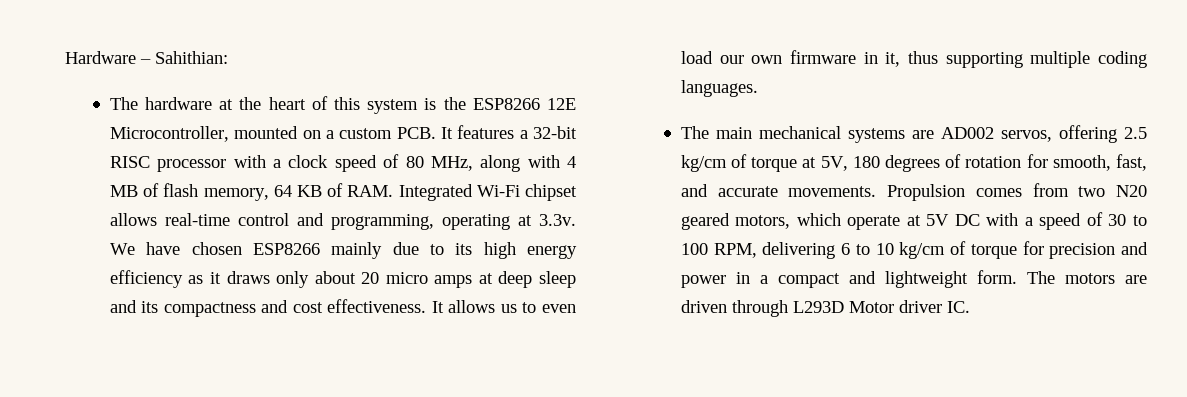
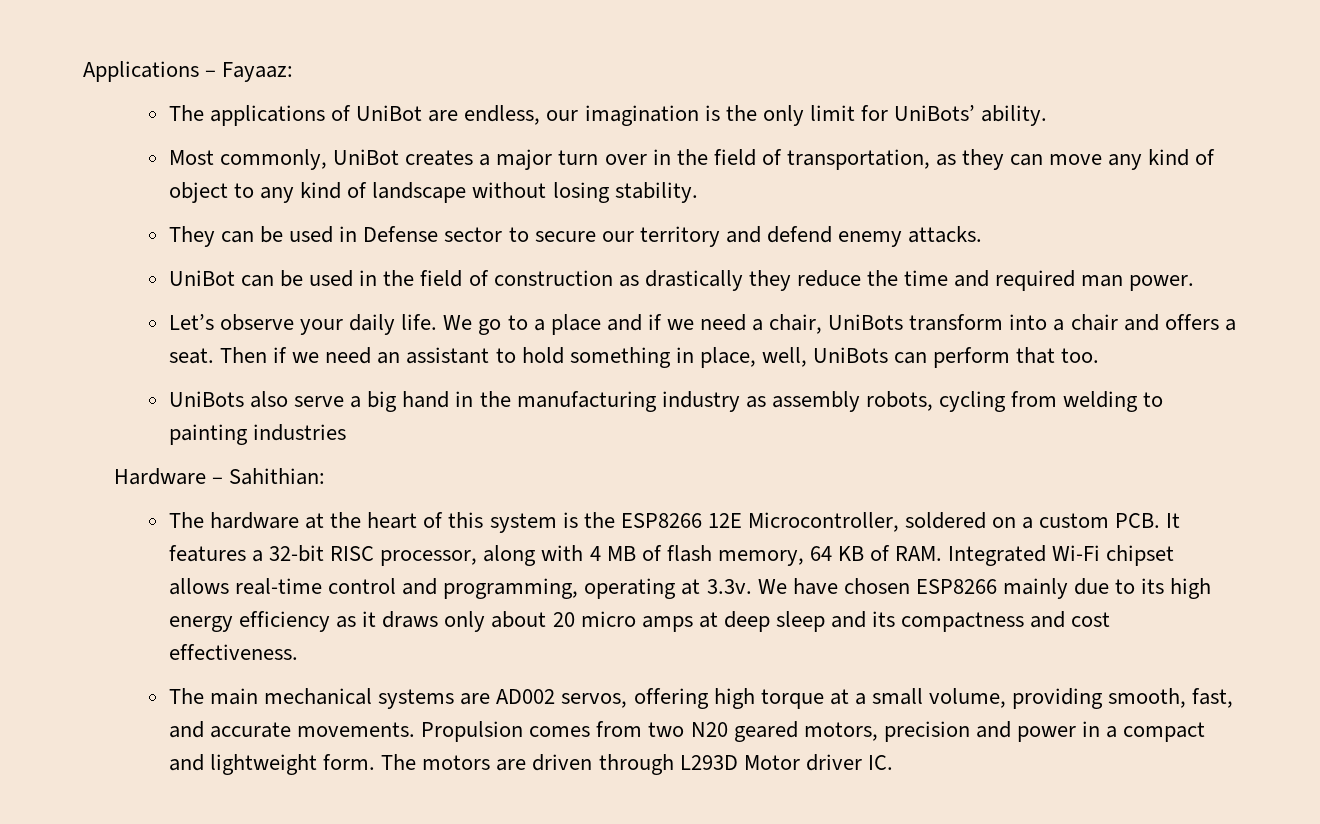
(64, 57) none -> [83,61,294,82] [169,105,1048,126] [169,149,1216,170] [169,182,698,203] [169,226,983,247] [169,270,1195,291] [169,314,1236,335] [169,347,1100,368] [169,391,1164,412] [169,424,347,445] Applications – Fayaaz: // The applications of UniBot are endless, our imagination is the only limit for UniBots’ ability. // Most commonly, UniBot creates a major turn over in the field of transportation, as they can move any kind of object to any kind of landscape without losing stability. // They can be used in Defense sector to secure our territory and defend enemy attacks. // UniBot can be used in the field of construction as drastically they reduce the time and required man power. // Let’s observe your daily life. We go to a place and if we need a chair, UniBots transform into a chair and offers a seat. Then if we need an assistant to hold something in place, well, UniBots can perform that too. // UniBots also serve a big hand in the manufacturing industry as assembly robots, cycling from welding to painting industries //
[234,126,299,139] mounted -> [904,512,986,529] soldered
[157,154,473,172] processor with a clock speed of 80 MHz, -> [380,550,478,566] processor,
[431,300,576,313] [680,50,1147,68] [680,80,758,97] It allows us to even load our own firmware in it, thus supporting multiple coding languages. -> (299, 652) none
[1124,127,1147,139] [680,154,1048,172] 2.5 kg/cm of torque at 5V, 180 degrees of rotation for -> [713,688,1104,709] high torque at a small volume, providing
[796,212,1147,230] [680,241,1044,259] which operate at 5V DC with a speed of 30 to 100 RPM, delivering 6 to 10 kg/cm of torque for -> (878, 731) none

